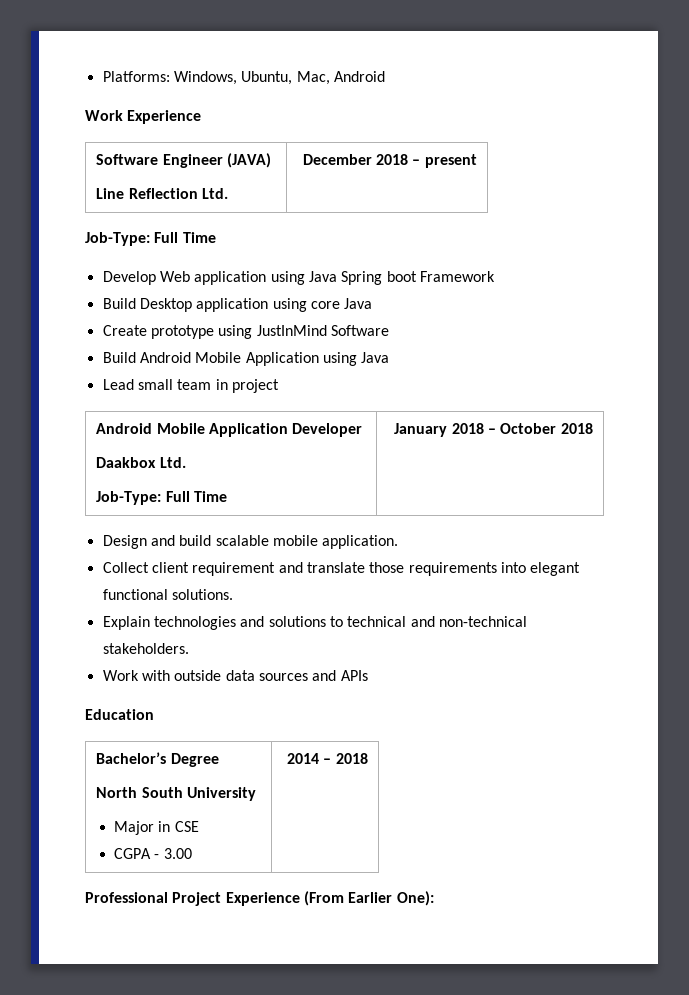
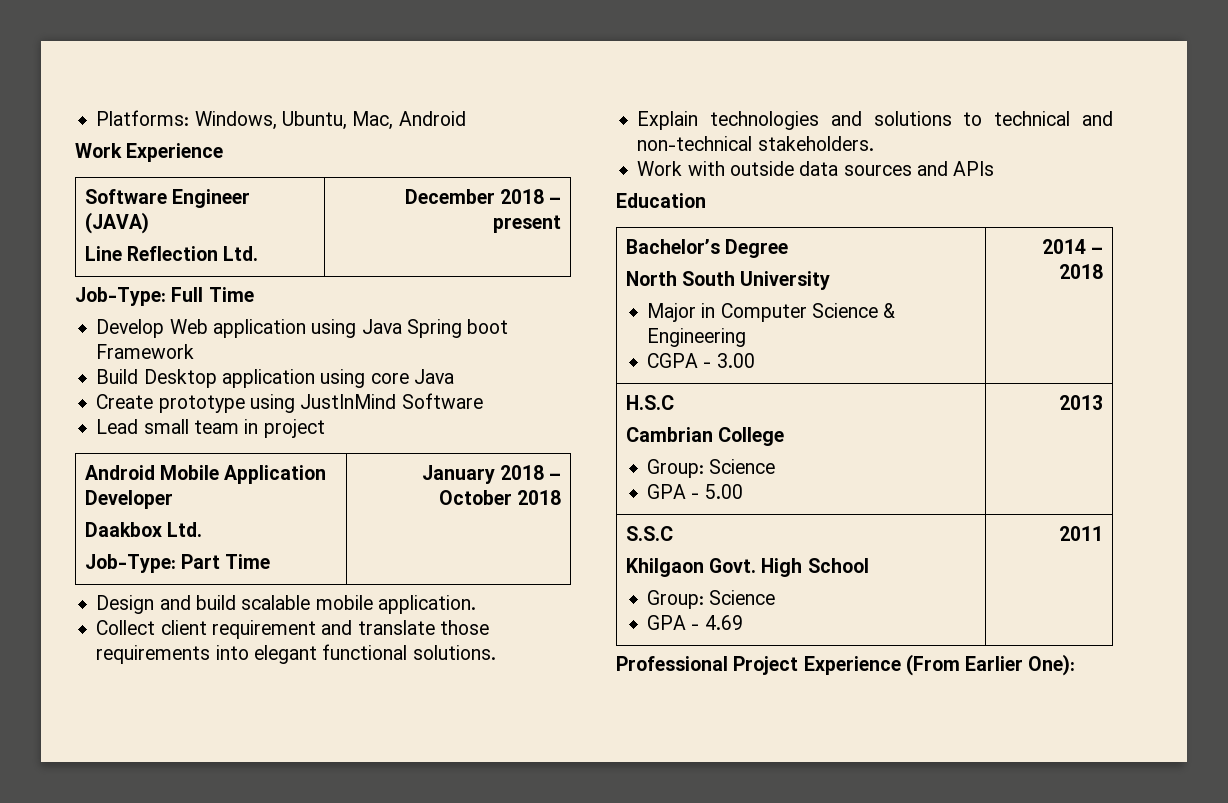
[102,352,390,366] // Build Android Mobile Application using Java -> (483, 401) none
[165,491,190,502] Full -> [181,554,221,569] Part
[174,821,199,832] CSE -> [720,303,896,322] [647,328,747,347] Computer Science & Engineering
(368, 758) none -> [625,395,674,410] [625,427,785,446] [647,459,776,478] [647,484,743,499] [1059,395,1104,410] [625,526,673,541] [625,558,869,577] [647,590,776,609] [647,615,743,630] [1059,526,1104,541] // H.S.C // Cambrian College // Group: Science // GPA - 5.00 | 2013 // S.S.C // Khilgaon Govt. High School // Group: Science // GPA - 4.69 | 2011

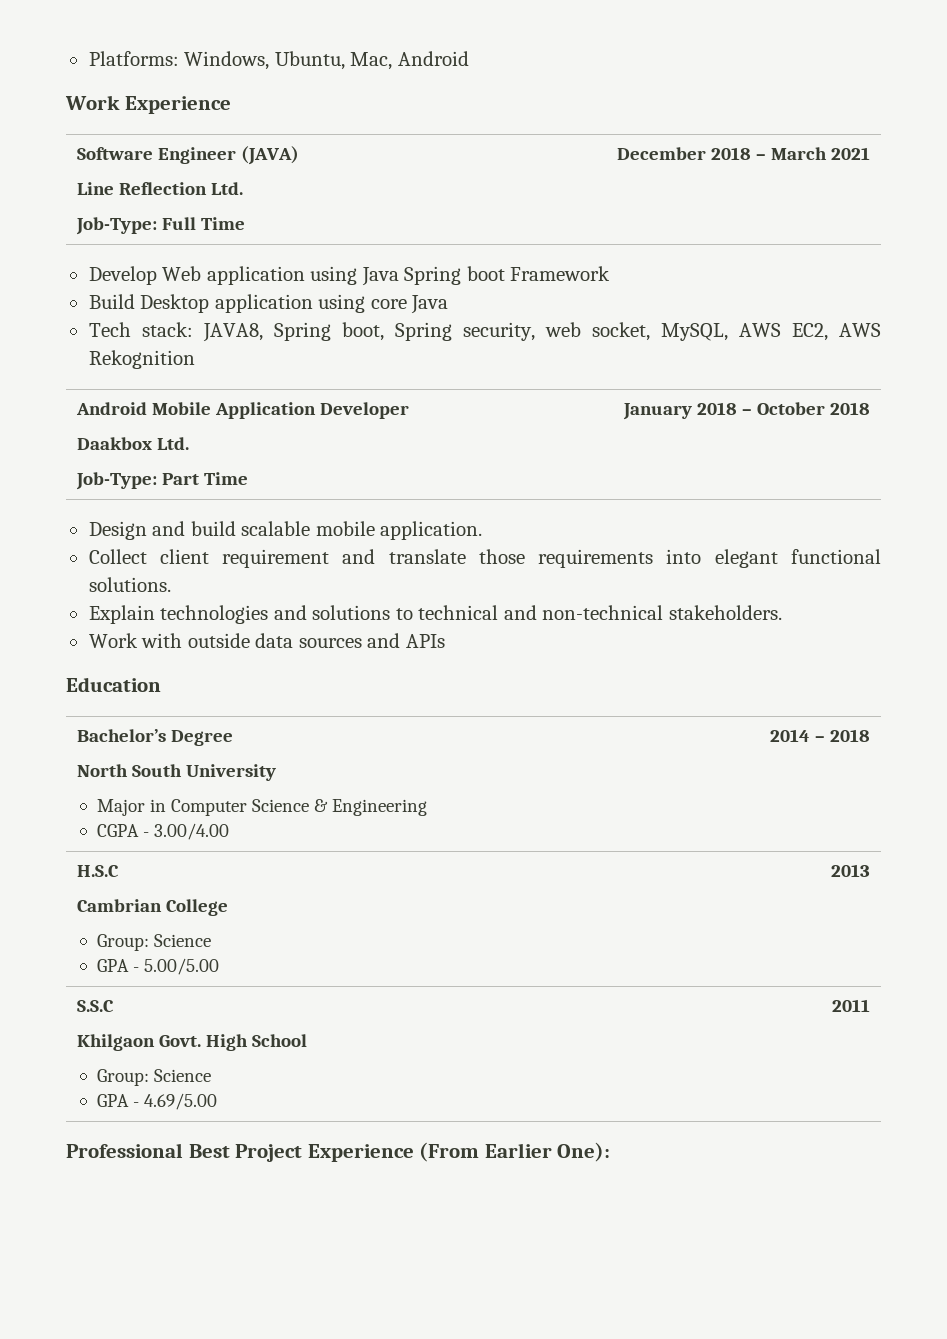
(259, 253) none -> [75,217,245,235] // Job-Type: Full Time
[493,215,562,233] [75,287,254,306] present // Job-Type: Full Time -> [771,147,871,160] March 2021
[96,393,483,413] [96,419,325,438] Create prototype using JustInMind Software // Lead small team in project -> [88,322,882,342] [88,350,195,369] Tech stack: JAVA8, Spring boot, Spring security, web socket, MySQL, AWS EC2, AWS Rekognition
[716,353,755,368] 3.00 -> [154,823,230,840] 3.00/4.00
[704,484,743,499] 5.00 -> [144,958,220,975] 5.00/5.00
[704,615,743,630] 4.69 -> [144,1093,218,1110] 4.69/5.00
(728, 663) none -> [188,1144,230,1158] Best

